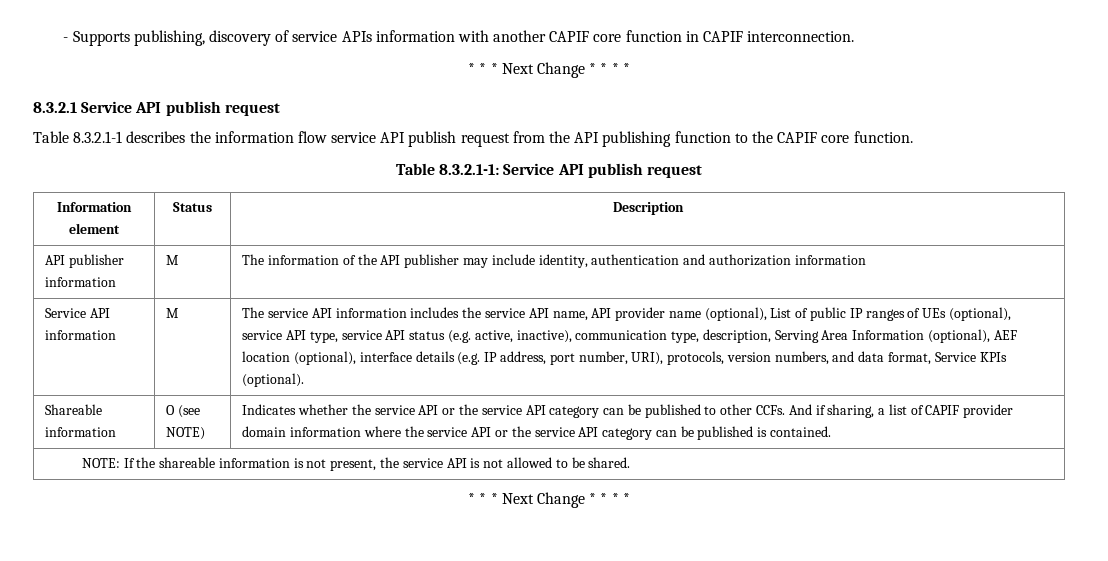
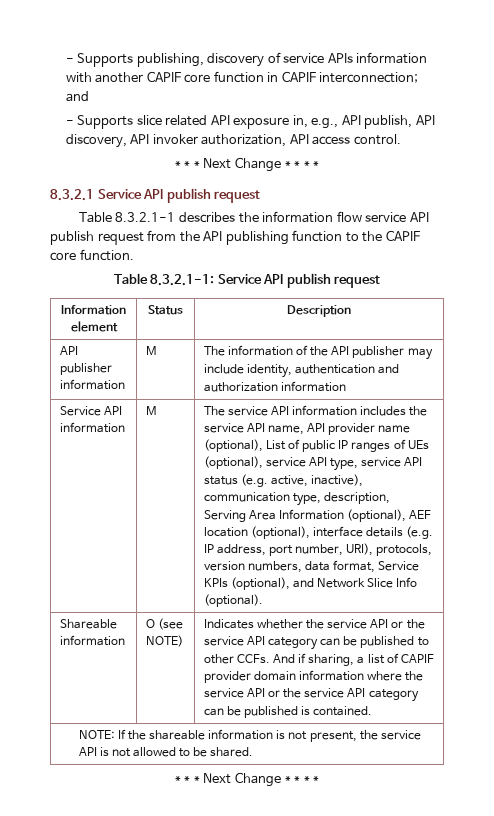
[747,31,855,42] interconnection. -> [319,72,419,83] [65,91,89,102] [65,115,435,129] [65,134,401,148] interconnection; and // - Supports slice related API exposure in, e.g., API publish, API discovery, API invoker authorization, API access control.
[832,351,855,362] and -> (302, 567) none
(1007, 357) none -> [230,577,418,590] (optional), and Network Slice Info

